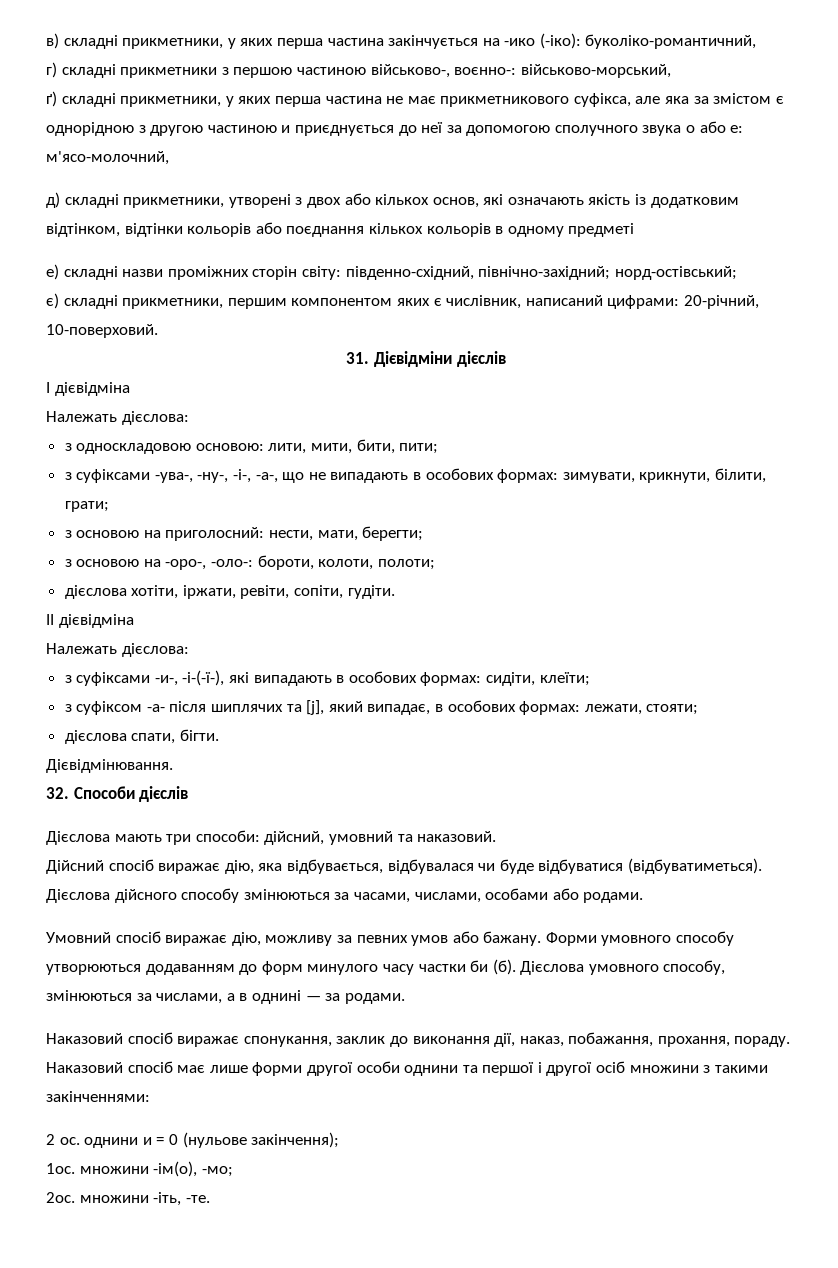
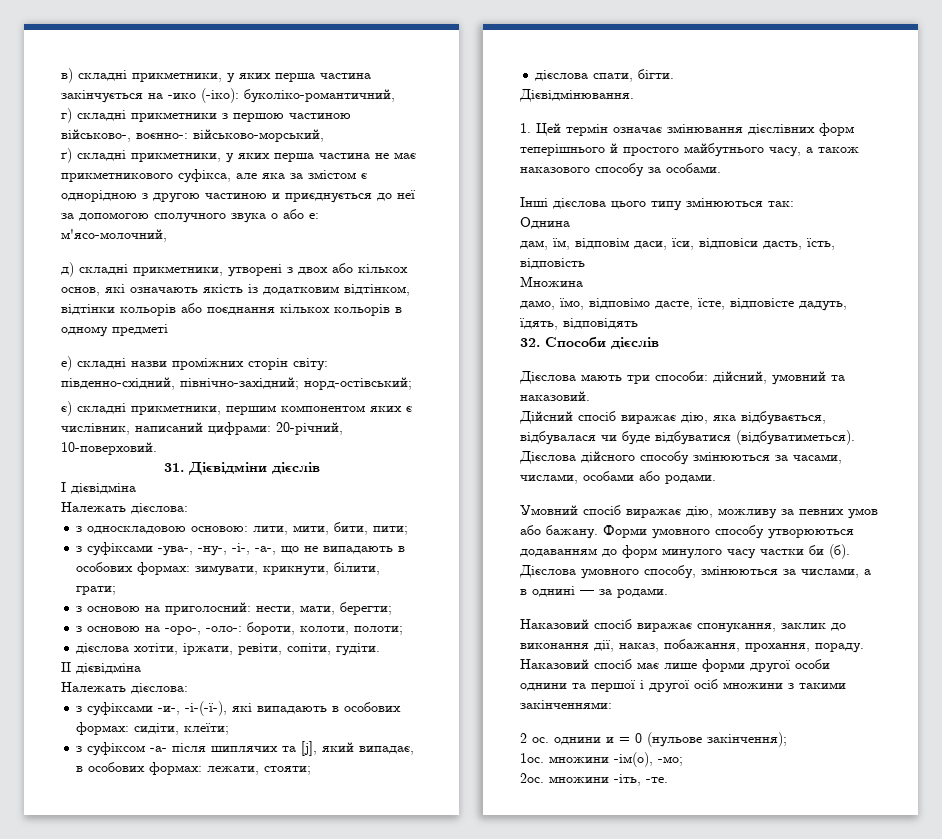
(173, 766) none -> [520,123,854,136] [520,143,859,157] [520,163,721,177] [520,197,794,211] [520,217,570,229] [520,238,835,250] [520,258,585,269] [520,276,583,287] [520,298,847,311] [519,318,638,330] // 1. Цей термін означає змінювання дієслівних форм теперішнього й простого майбутнього часу, а також наказового способу за особами. // Інші дієслова цього типу змінюються так: // Однина // дам, їм, відповім даси, їси, відповіси дасть, їсть, відповість // Множина // дамо, їмо, відповімо дасте, їсте, відповісте дадуть, їдять, відповідять

